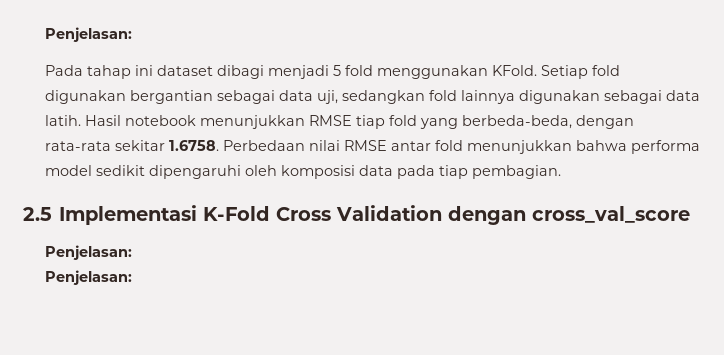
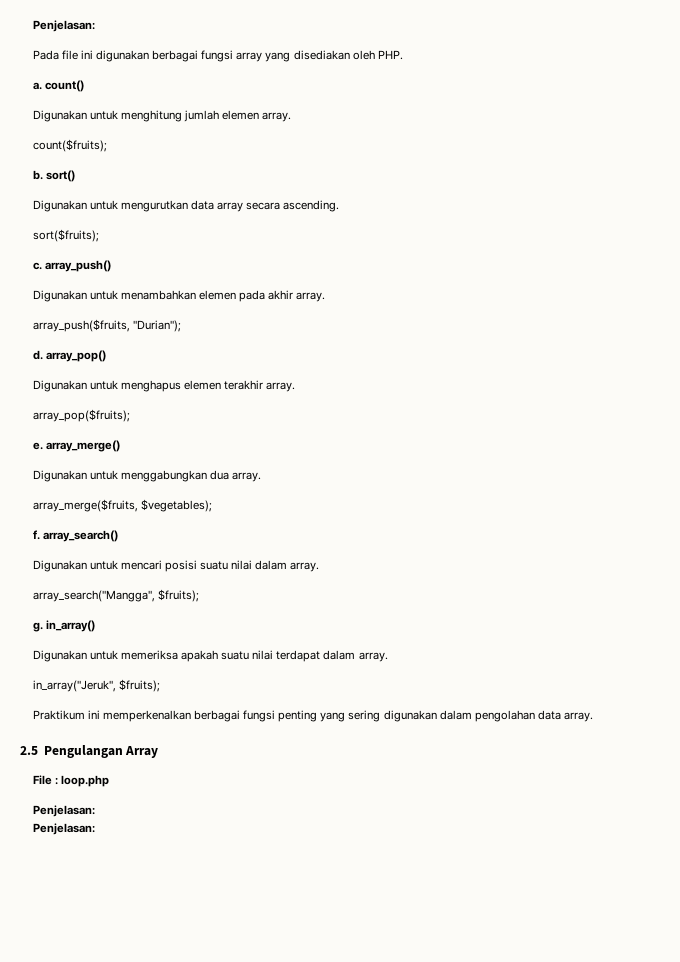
[87,65,621,79] [45,90,701,104] [45,115,635,129] [45,140,701,154] [45,165,562,179] [23,205,691,225] tahap ini dataset dibagi menjadi 5 fold menggunakan KFold. Setiap fold digunakan bergantian sebagai data uji, sedangkan fold lainnya digunakan sebagai data latih. Hasil notebook menunjukkan RMSE tiap fold yang berbeda-beda, dengan rata-rata sekitar 1.6758. Perbedaan nilai RMSE antar fold menunjukkan bahwa performa model sedikit dipengaruhi oleh komposisi data pada tiap pembagian. // 2.5 Implementasi K-Fold Cross Validation dengan cross_val_score -> [61,50,403,62] [32,80,84,92] [32,110,292,122] [32,139,107,152] [32,170,75,182] [32,200,340,212] [32,229,99,242] [32,260,111,272] [32,290,326,302] [32,319,181,332] [32,350,106,362] [32,380,296,392] [32,409,130,422] [32,440,120,452] [32,470,262,482] [32,499,212,512] [32,530,118,542] [32,560,320,572] [32,589,199,602] [32,620,95,632] [32,650,388,662] [32,679,160,692] [32,710,593,722] [20,745,159,758] [32,775,109,787] file ini digunakan berbagai fungsi array yang disediakan oleh PHP. // a. count() // Digunakan untuk menghitung jumlah elemen array. // count($fruits); // b. sort() // Digunakan untuk mengurutkan data array secara ascending. // sort($fruits); // c. array_push() // Digunakan untuk menambahkan elemen pada akhir array. // array_push($fruits, "Durian"); // d. array_pop() // Digunakan untuk menghapus elemen terakhir array. // array_pop($fruits); // e. array_merge() // Digunakan untuk menggabungkan dua array. // array_merge($fruits, $vegetables); // f. array_search() // Digunakan untuk mencari posisi suatu nilai dalam array. // array_search("Mangga", $fruits); // g. in_array() // Digunakan untuk memeriksa apakah suatu nilai terdapat dalam array. // in_array("Jeruk", $fruits); // Praktikum ini memperkenalkan berbagai fungsi penting yang sering digunakan dalam pengolahan data array. // 2.5 Pengulangan Array // File : loop.php

